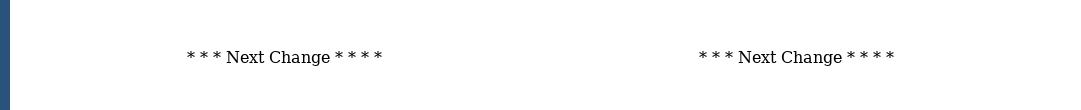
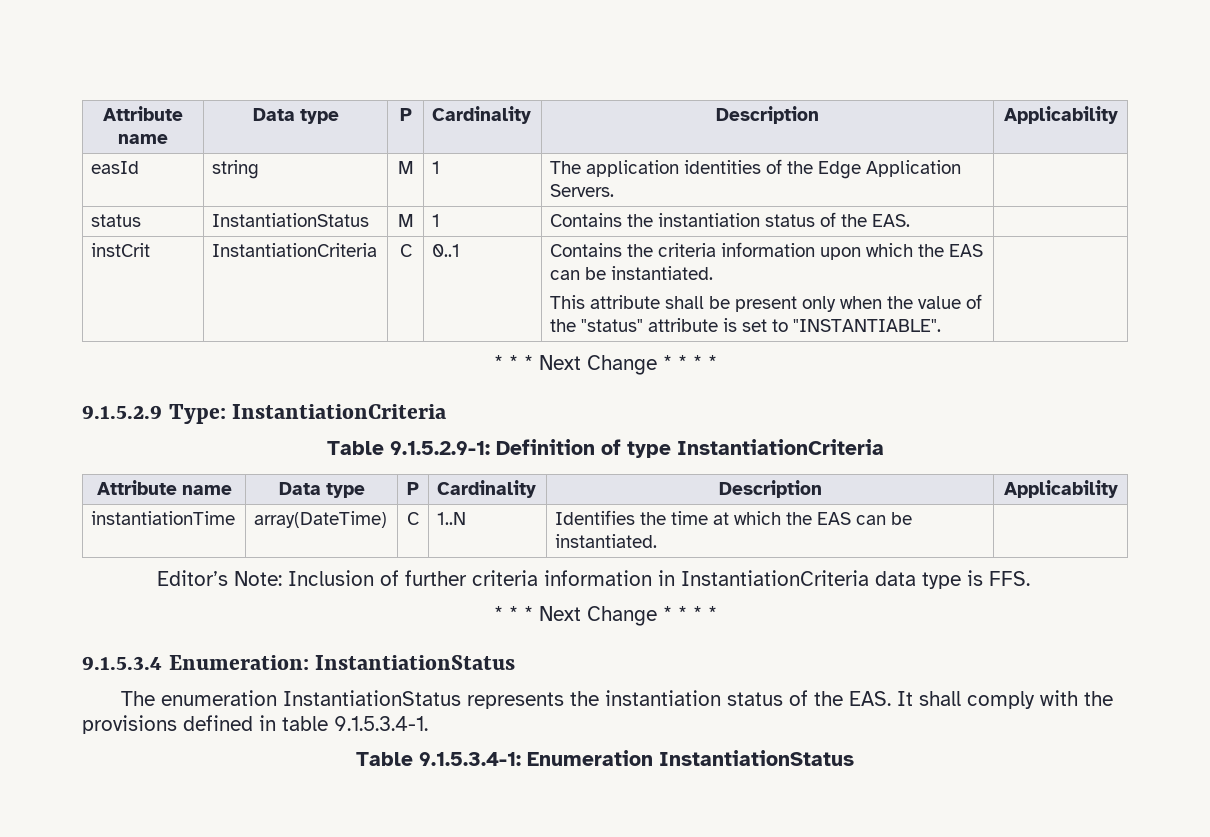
[187,51,382,66] [699,51,894,66] * * * Next Change * * * * // * * * Next Change * * * * -> [103,106,183,121] [118,134,168,144] [252,108,339,124] [399,108,412,121] [432,106,532,124] [716,106,819,124] [1003,106,1118,124] [91,161,140,174] [212,160,260,179] [397,161,414,174] [432,161,441,174] [550,159,962,179] [550,184,615,197] [91,214,142,227] [212,213,370,227] [397,214,414,227] [432,214,441,227] [550,212,911,227] [91,243,151,257] [212,243,378,257] [399,244,412,257] [432,244,461,257] [550,242,984,260] [550,266,714,280] [550,294,983,312] [550,318,942,332] [493,355,717,375] [82,404,448,424] [326,439,884,458] [96,480,232,495] [278,482,365,498] [407,482,419,495] [437,480,537,498] [718,480,822,498] [1003,480,1118,498] [91,511,236,525] [254,511,388,528] [407,512,419,525] [437,512,467,525] [555,510,913,525] [555,534,658,548] [156,570,1030,589] [493,606,717,626] [82,655,516,670] [120,690,1113,709] [82,715,428,734] [356,750,854,766] Attribute name | Data type | P | Cardinality | Description | Applicability // easId | string | M | 1 | The application identities of the Edge Application Servers. | // status | InstantiationStatus | M | 1 | Contains the instantiation status of the EAS. | // instCrit | InstantiationCriteria | C | 0..1 | Contains the criteria information upon which the EAS can be instantiated. // This attribute shall be present only when the value of the "status" attribute is set to "INSTANTIABLE". | // * * * Next Change * * * * // 9.1.5.2.9 Type: InstantiationCriteria // Table 9.1.5.2.9-1: Definition of type InstantiationCriteria // Attribute name | Data type | P | Cardinality | Description | Applicability // instantiationTime | array(DateTime) | C | 1..N | Identifies the time at which the EAS can be instantiated. | // Editor’s Note: Inclusion of further criteria information in InstantiationCriteria data type is FFS. // * * * Next Change * * * * // 9.1.5.3.4 Enumeration: InstantiationStatus // The enumeration InstantiationStatus represents the instantiation status of the EAS. It shall comply with the provisions defined in table 9.1.5.3.4-1. // Table 9.1.5.3.4-1: Enumeration InstantiationStatus

